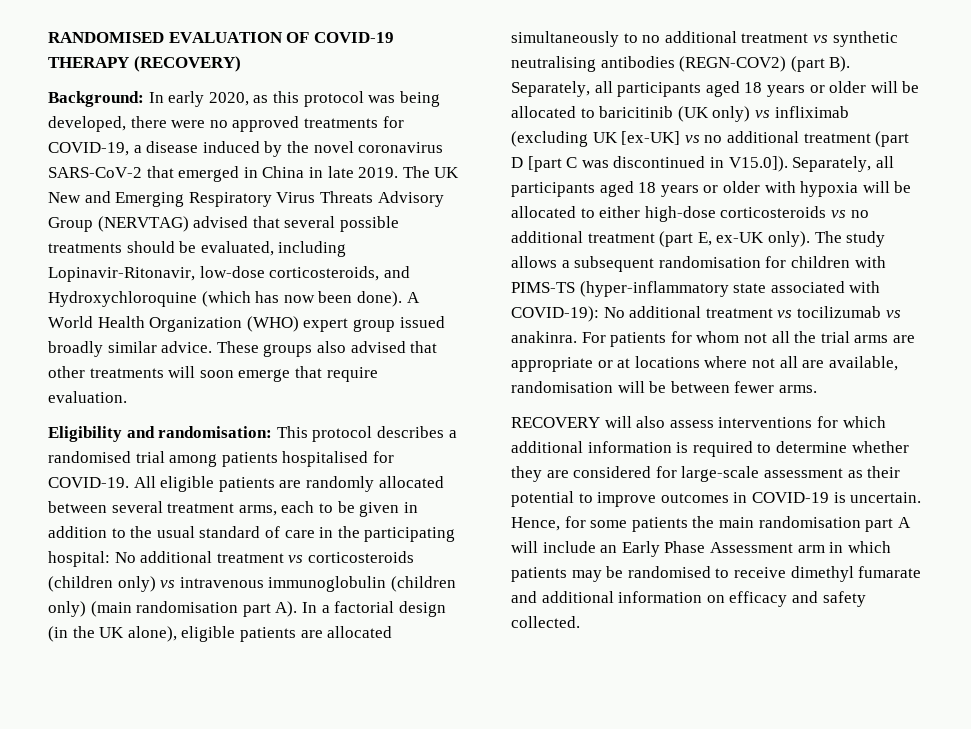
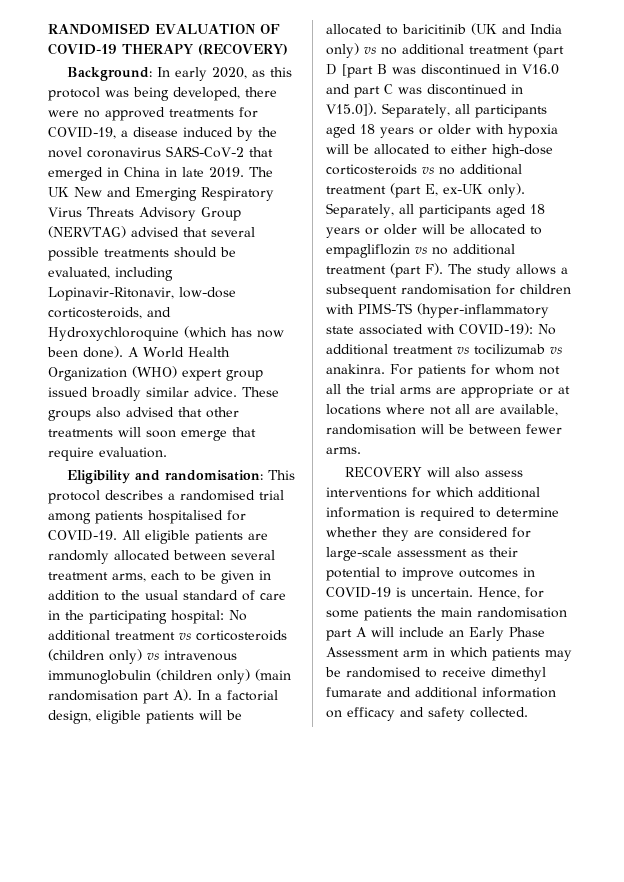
[398,601,446,617] [48,626,393,642] [511,31,898,47] [511,56,851,72] [511,81,867,97] design (in the UK alone), eligible patients are allocated simultaneously to no additional treatment vs synthetic neutralising antibodies (REGN-COV2) (part B). Separately, all participants aged 18 years or older -> [48,710,194,724] design, eligible patients
[712,106,849,122] [511,131,681,147] only) vs infliximab (excluding UK [ex-UK] -> [502,24,562,34] [326,43,359,58] and India only)
(562, 164) none -> [377,64,559,75] [326,84,380,98] B was discontinued in V16.0 and part
(810, 239) none -> [326,203,545,218] [326,224,542,238] [326,244,515,258] [326,263,443,278] Separately, all participants aged 18 years or older will be allocated to empagliflozin vs no additional treatment (part F).

